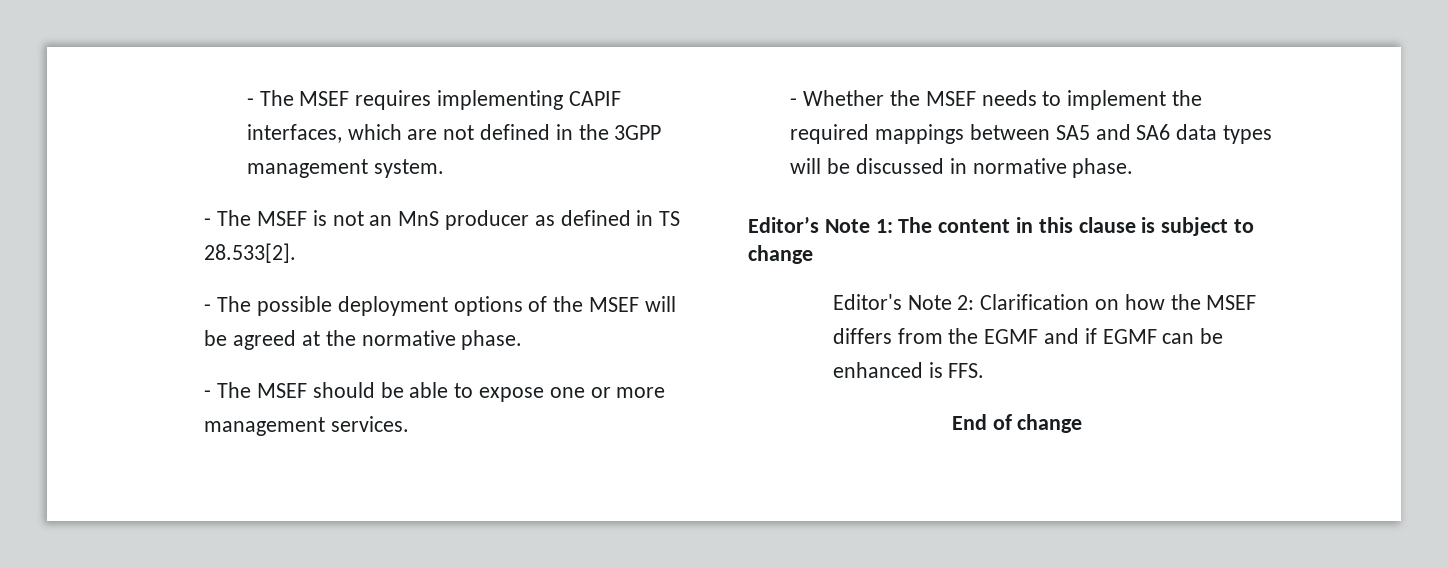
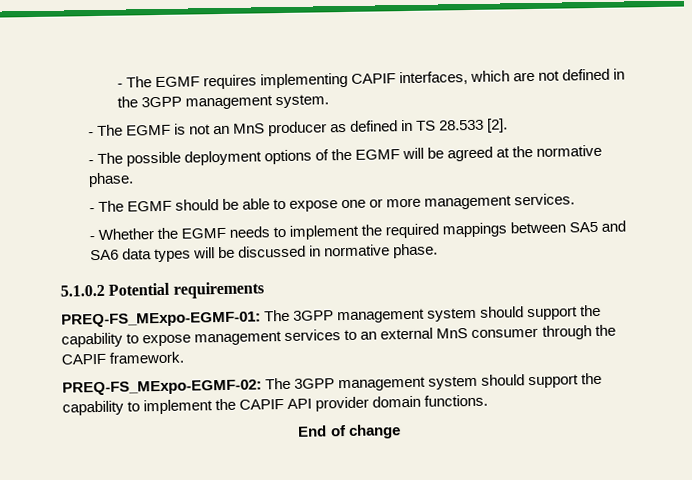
[246,90,350,106] - The MSEF -> [116,76,200,88] - The EGMF
[257,211,308,226] MSEF -> [125,124,171,136] EGMF
[204,243,297,263] 28.533[2]. -> [439,118,509,133] 28.533 [2].
[589,297,640,312] MSEF -> [355,149,401,160] EGMF
[257,383,308,398] MSEF -> [126,200,172,212] EGMF
[925,91,976,106] MSEF -> [180,227,226,239] EGMF
[748,217,1255,236] [748,245,813,264] [832,294,1257,310] [832,328,1224,344] [832,362,985,378] Editor’s Note 1: The content in this clause is subject to change // Editor's Note 2: Clarification on how the MSEF differs from the EGMF and if EGMF can be enhanced is FFS. -> [60,281,264,299] [61,304,602,328] [61,324,616,348] [61,351,185,365] [62,372,603,396] [62,394,489,416] 5.1.0.2 Potential requirements // PREQ-FS_MExpo-EGMF-01: The 3GPP management system should support the capability to expose management services to an external MnS consumer through the CAPIF framework. // PREQ-FS_MExpo-EGMF-02: The 3GPP management system should support the capability to implement the CAPIF API provider domain functions.

